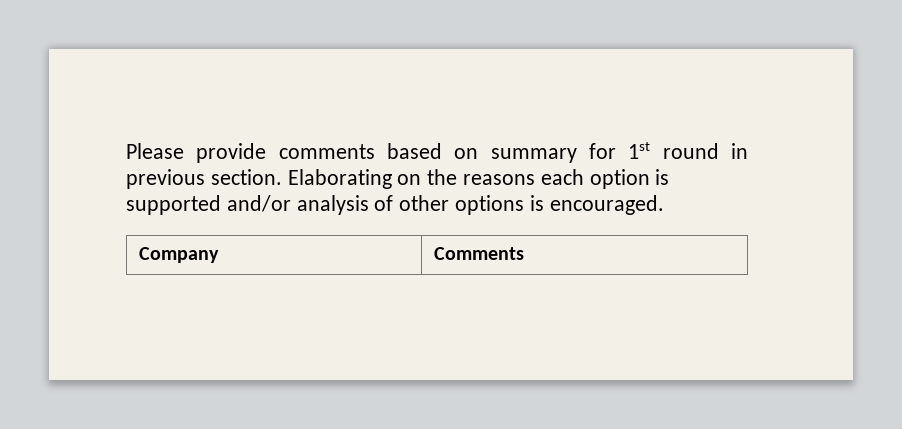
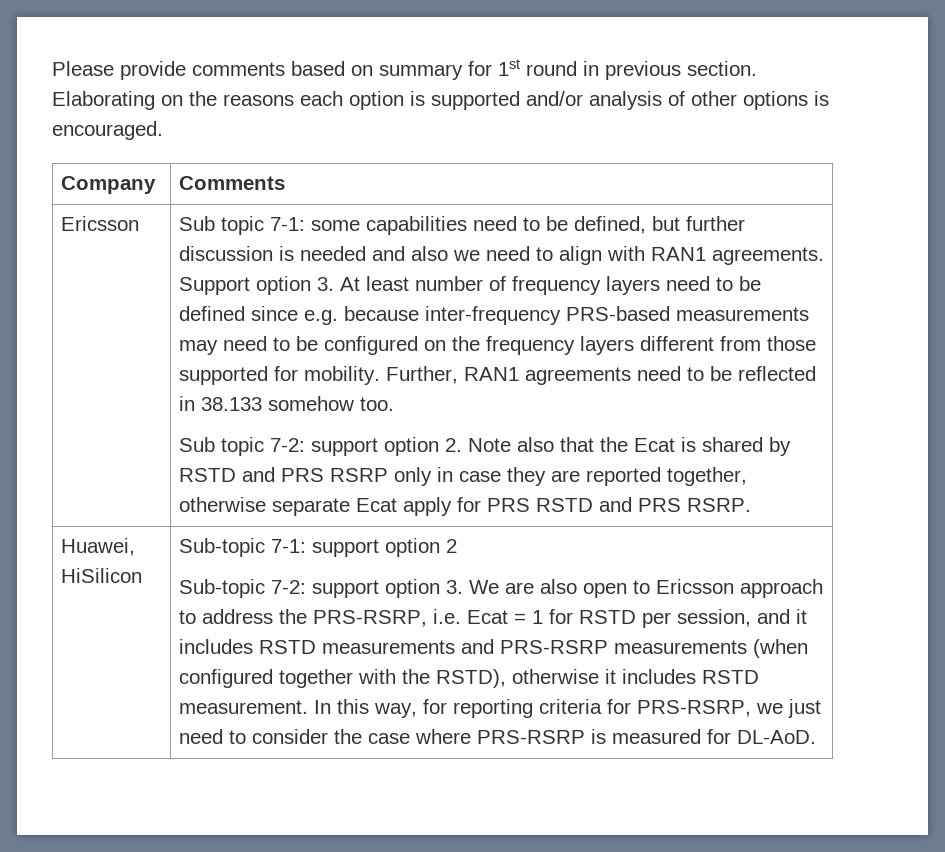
(524, 253) none -> [60,216,139,231] [178,216,745,235] [178,246,824,265] [178,276,761,295] [178,306,809,325] [178,336,816,355] [178,366,816,385] [178,396,394,411] [178,437,791,456] [178,467,747,486] [178,497,751,516] [60,538,135,556] [60,568,142,583] [178,538,457,557] [178,579,823,598] [178,609,807,628] [178,639,808,658] [178,669,759,688] [178,699,821,718] [178,729,816,744] // Ericsson | Sub topic 7-1: some capabilities need to be defined, but further discussion is needed and also we need to align with RAN1 agreements. Support option 3. At least number of frequency layers need to be defined since e.g. because inter-frequency PRS-based measurements may need to be configured on the frequency layers different from those supported for mobility. Further, RAN1 agreements need to be reflected in 38.133 somehow too. // Sub topic 7-2: support option 2. Note also that the Ecat is shared by RSTD and PRS RSRP only in case they are reported together, otherwise separate Ecat apply for PRS RSTD and PRS RSRP. // Huawei, HiSilicon | Sub-topic 7-1: support option 2 // Sub-topic 7-2: support option 3. We are also open to Ericsson approach to address the PRS-RSRP, i.e. Ecat = 1 for RSTD per session, and it includes RSTD measurements and PRS-RSRP measurements (when configured together with the RSTD), otherwise it includes RSTD measurement. In this way, for reporting criteria for PRS-RSRP, we just need to consider the case where PRS-RSRP is measured for DL-AoD.

